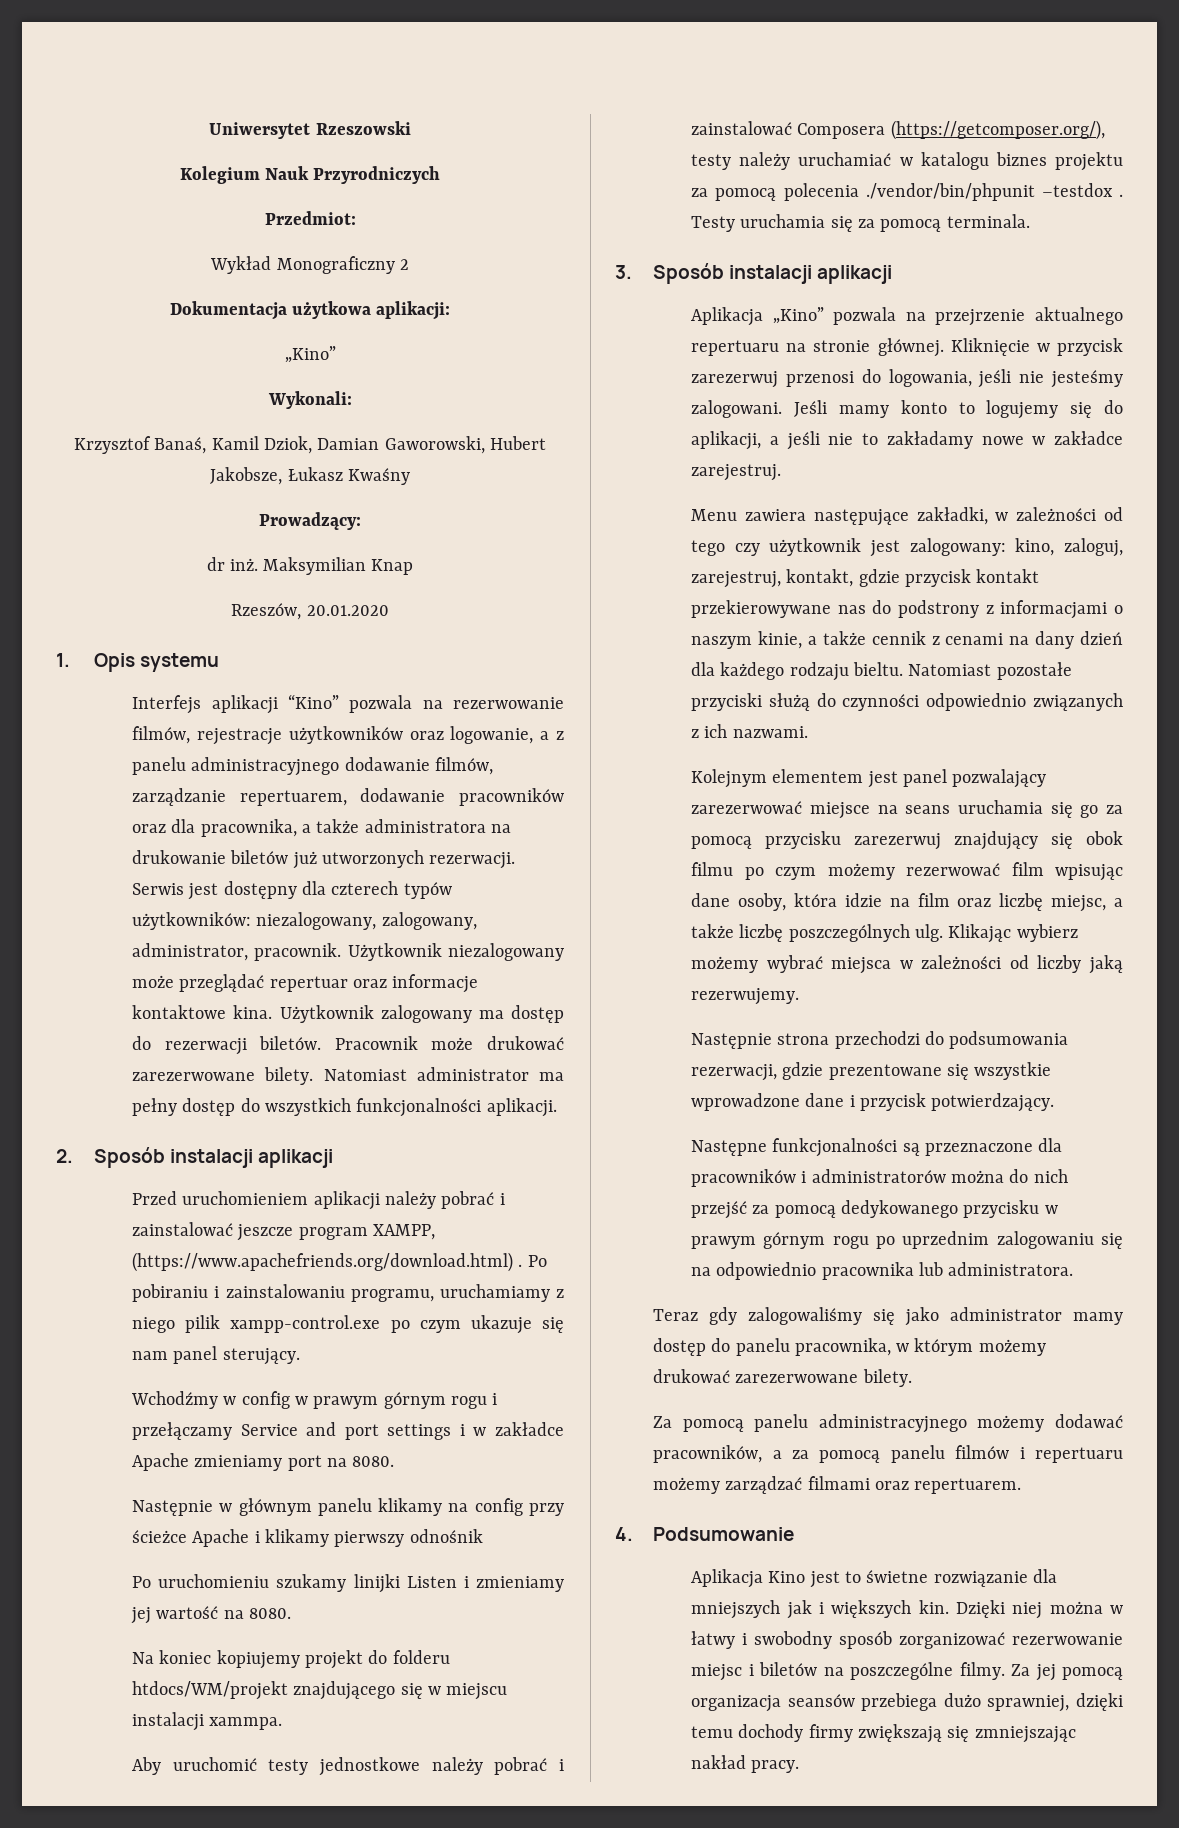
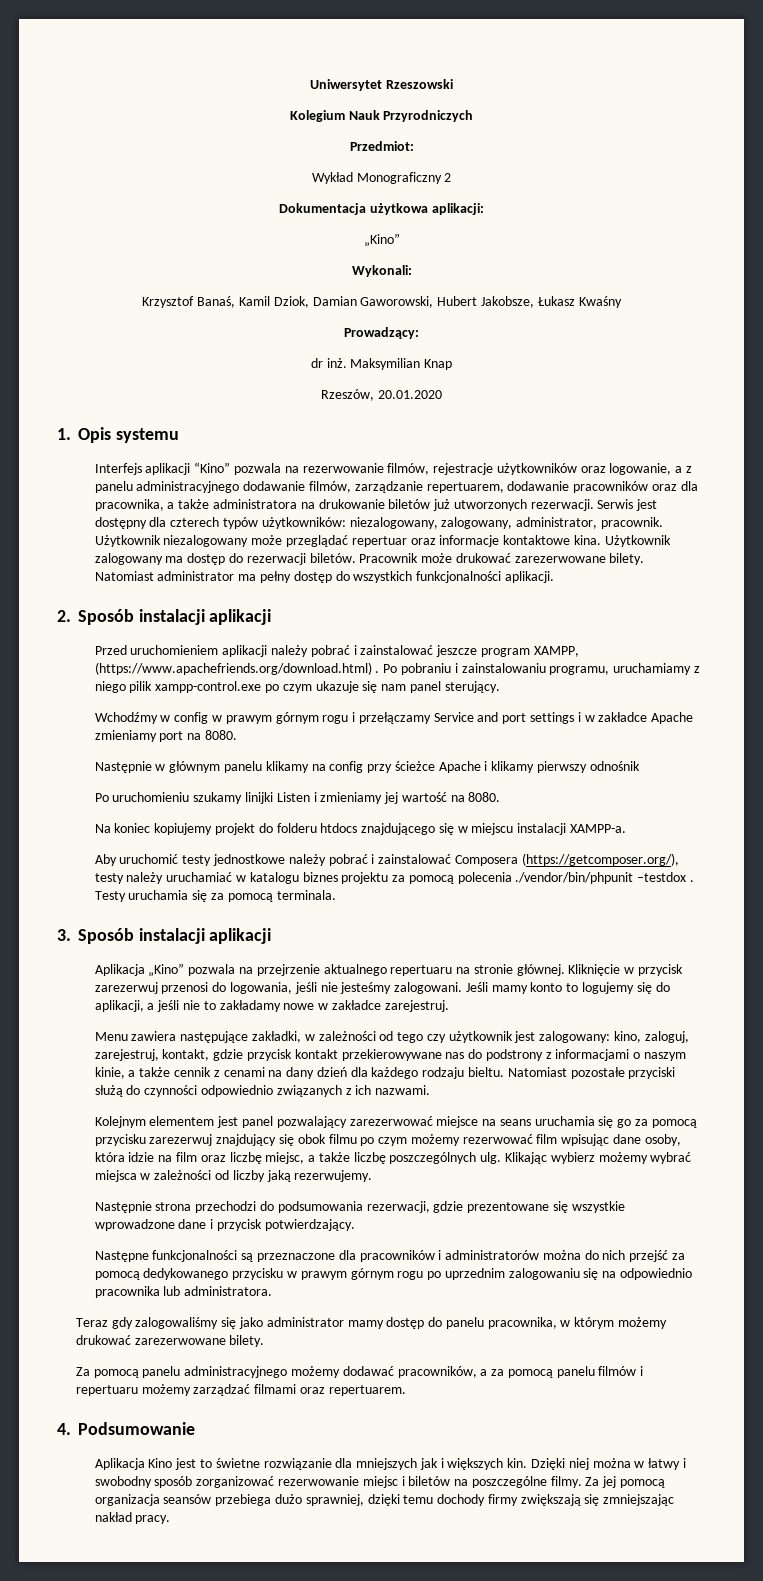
[132,1284,209,1302] pobiraniu -> [400,663,451,675] pobraniu
[132,1681,289,1700] htdocs/WM/projekt -> [320,823,358,833] htdocs
[209,1717,283,1730] xammpa. -> [569,824,626,833] XAMPP-a.

